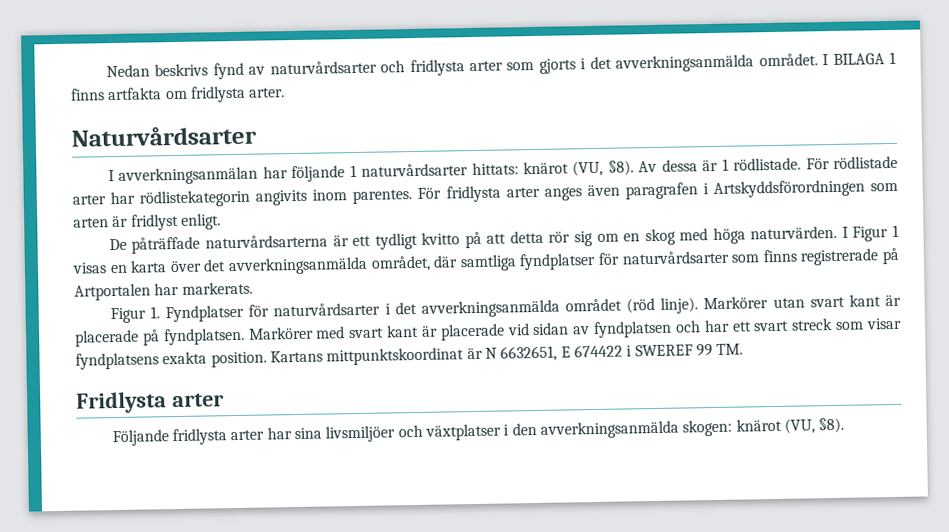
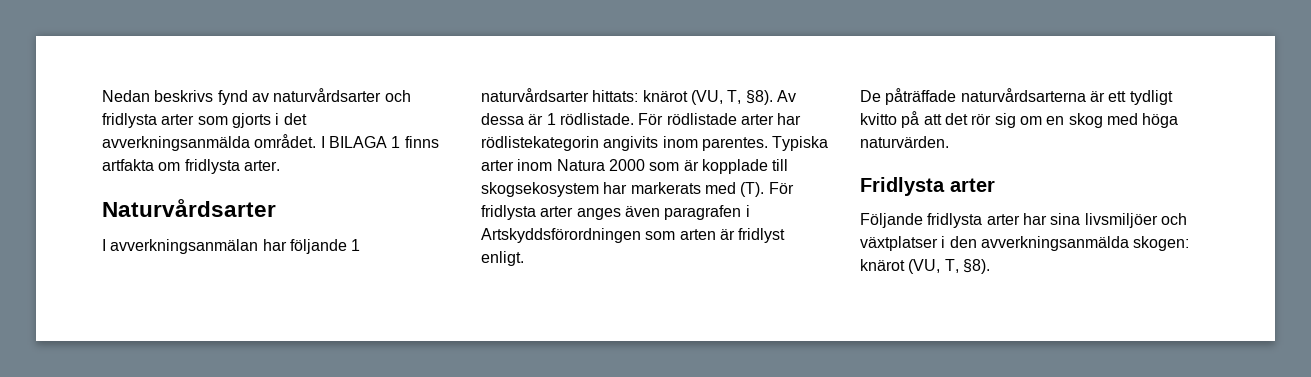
(604, 168) none -> [727,90,742,104] T,
(413, 197) none -> [772,136,829,151] [481,159,789,174] [481,182,765,197] Typiska arter inom Natura 2000 som är kopplade till skogsekosystem har markerats med (T).
[509,230,544,244] detta -> [944,113,968,125] det
[841,224,899,242] [72,247,901,276] [74,281,253,301] [109,294,902,324] [75,317,903,347] [75,343,744,370] I Figur 1 visas en karta över det avverkningsanmälda området, där samtliga fyndplatser för naturvårdsarter som finns registrerade på Artportalen har markerats. // Figur 1. Fyndplatser för naturvårdsarter i det avverkningsanmälda området (röd linje). Markörer utan svart kant är placerade på fyndplatsen. Markörer med svart kant är placerade vid sidan av fyndplatsen och har ett svart streck som visar fyndplatsens exakta position. Kartans mittpunktskoordinat är N 6632651, E 674422 i SWEREF 99 TM. -> (949, 142) none
(815, 426) none -> [944,259,959,273] T,

